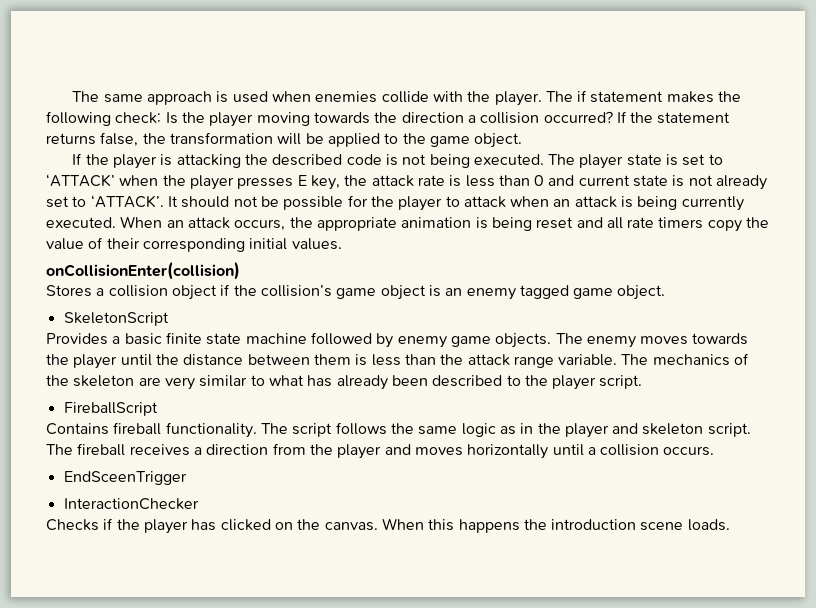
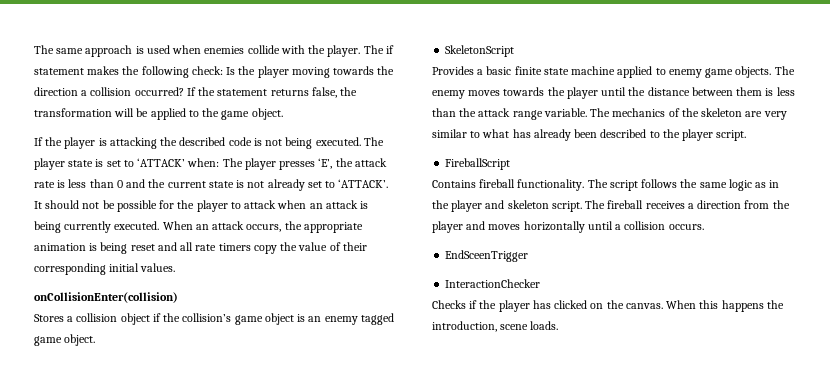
[119,175,340,190] when the player presses E key, -> [187,158,333,170] when: The player presses ‘E’,
(575, 180) none -> [148,179,166,188] the
[310,332,394,348] followed by -> [617,66,666,78] applied to
[551,519,637,530] introduction -> [432,321,497,332] introduction,

